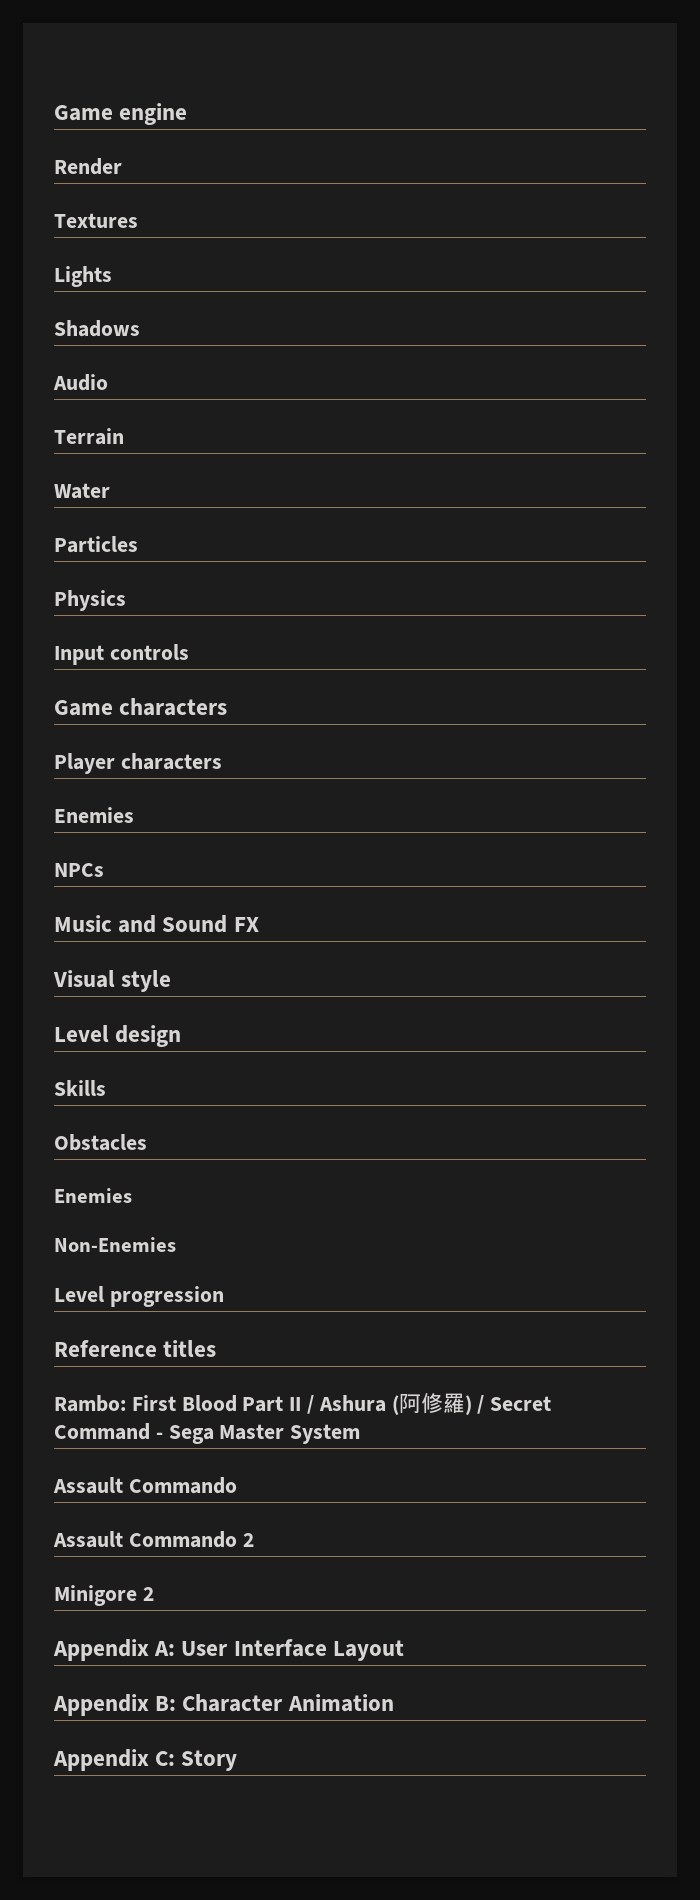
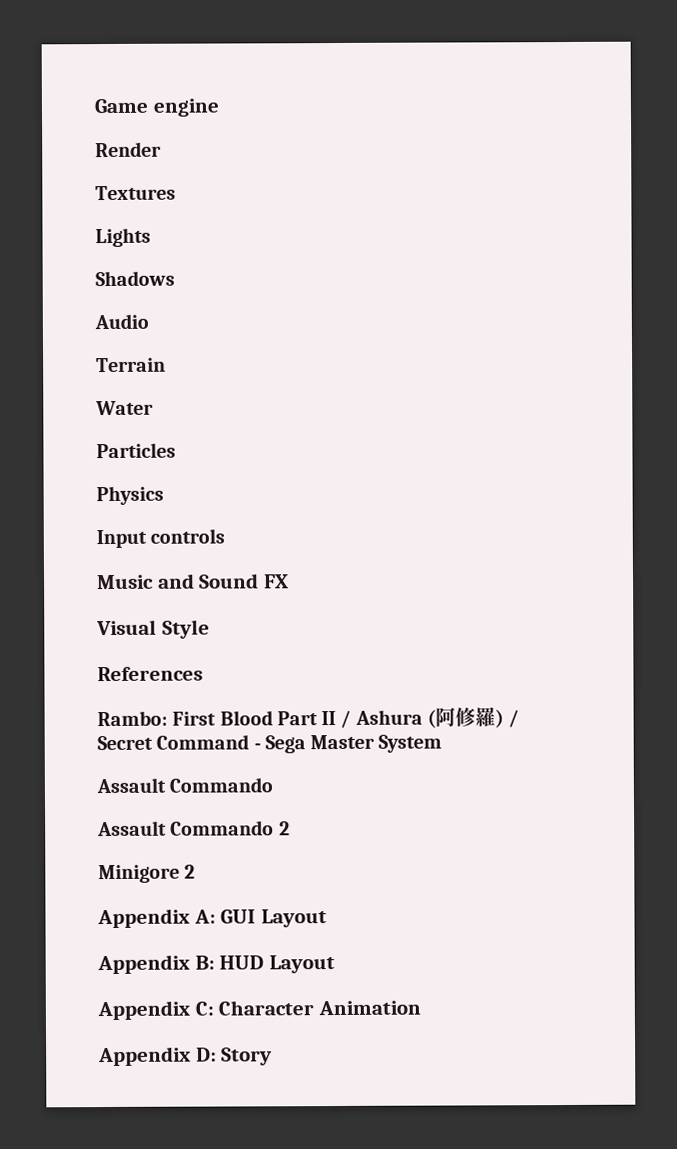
[54,698,228,716] [54,753,222,774] [54,807,134,823] [54,863,104,877] // Game characters // Player characters // Enemies // NPCs -> (226, 536) none
[121,970,172,992] [54,1025,182,1047] [54,1080,106,1096] [54,1134,147,1151] [54,1188,132,1203] [54,1237,176,1252] [54,1286,224,1307] [54,1340,217,1357] style // Level design // Skills // Obstacles // Enemies // Non-Enemies // Level progression // Reference titles -> [161,619,210,639] [97,666,203,682] Style // References
[181,1639,327,1657] User Interface -> [220,909,257,924] GUI
(177, 1703) none -> [219,955,336,974] [97,1000,214,1021] HUD Layout // Appendix C:
[155,1751,176,1766] C: -> [195,1047,217,1062] D:

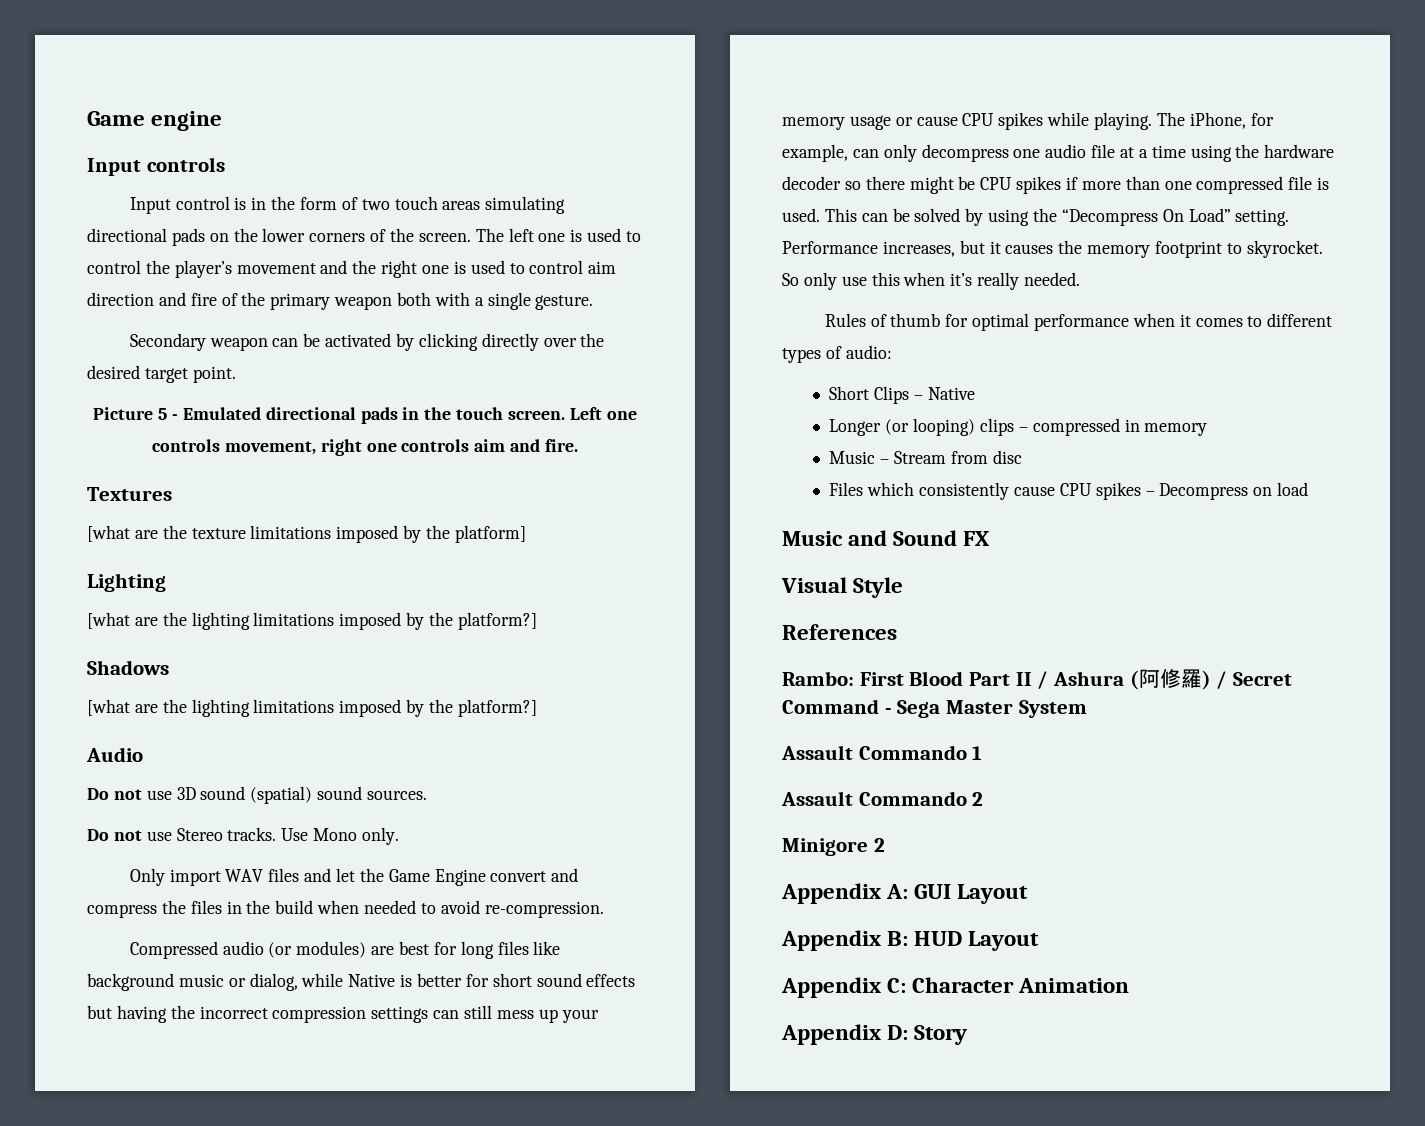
[95,141,162,158] [95,185,176,201] [95,227,151,248] [95,270,175,287] [94,313,149,330] [96,357,166,373] [95,400,154,416] [96,442,176,459] [96,485,164,506] [96,528,226,549] Render // Textures // Lights // Shadows // Audio // Terrain // Water // Particles // Physics // Input controls -> [87,157,225,176] [129,196,566,214] [87,228,642,246] [87,260,617,278] [87,292,594,310] [129,333,605,351] [87,365,236,383] [93,407,637,424] [151,439,579,456] [87,487,172,501] [87,525,526,543] [87,573,166,592] [87,612,537,630] [87,660,169,675] [87,699,537,717] [86,747,143,762] [87,786,428,804] [87,827,400,845] [129,868,579,886] [87,900,604,918] [129,941,561,959] [87,973,636,991] [87,1005,599,1023] [782,112,1274,130] [782,144,1335,162] [782,176,1330,194] [782,208,1290,226] [782,240,1323,258] [782,272,1081,290] [824,313,1333,331] [782,345,892,363] [829,386,976,404] [829,418,1208,436] [829,450,1022,464] [829,482,1309,500] Input controls // Input control is in the form of two touch areas simulating directional pads on the lower corners of the screen. The left one is used to control the player’s movement and the right one is used to control aim direction and fire of the primary weapon both with a single gesture. // Secondary weapon can be activated by clicking directly over the desired target point. // Picture 5 - Emulated directional pads in the touch screen. Left one controls movement, right one controls aim and fire. // Textures // [what are the texture limitations imposed by the platform] // Lighting // [what are the lighting limitations imposed by the platform?] // Shadows // [what are the lighting limitations imposed by the platform?] // Audio // Do not use 3D sound (spatial) sound sources. // Do not use Stereo tracks. Use Mono only. // Only import WAV files and let the Game Engine convert and compress the files in the build when needed to avoid re-compression. // Compressed audio (or modules) are best for long files like background music or dialog, while Native is better for short sound effects but having the incorrect compression settings can still mess up your memory usage or cause CPU spikes while playing. The iPhone, for example, can only decompress one audio file at a time using the hardware decoder so there might be CPU spikes if more than one compressed file is used. This can be solved by using the “Decompress On Load” setting. Performance increases, but it causes the memory footprint to skyrocket. So only use this when it’s really needed. // Rules of thumb for optimal performance when it comes to different types of audio: // Short Clips – Native // Longer (or looping) clips – compressed in memory // Music – Stream from disc // Files which consistently cause CPU spikes – Decompress on load
(274, 785) none -> [972,746,983,760] 1

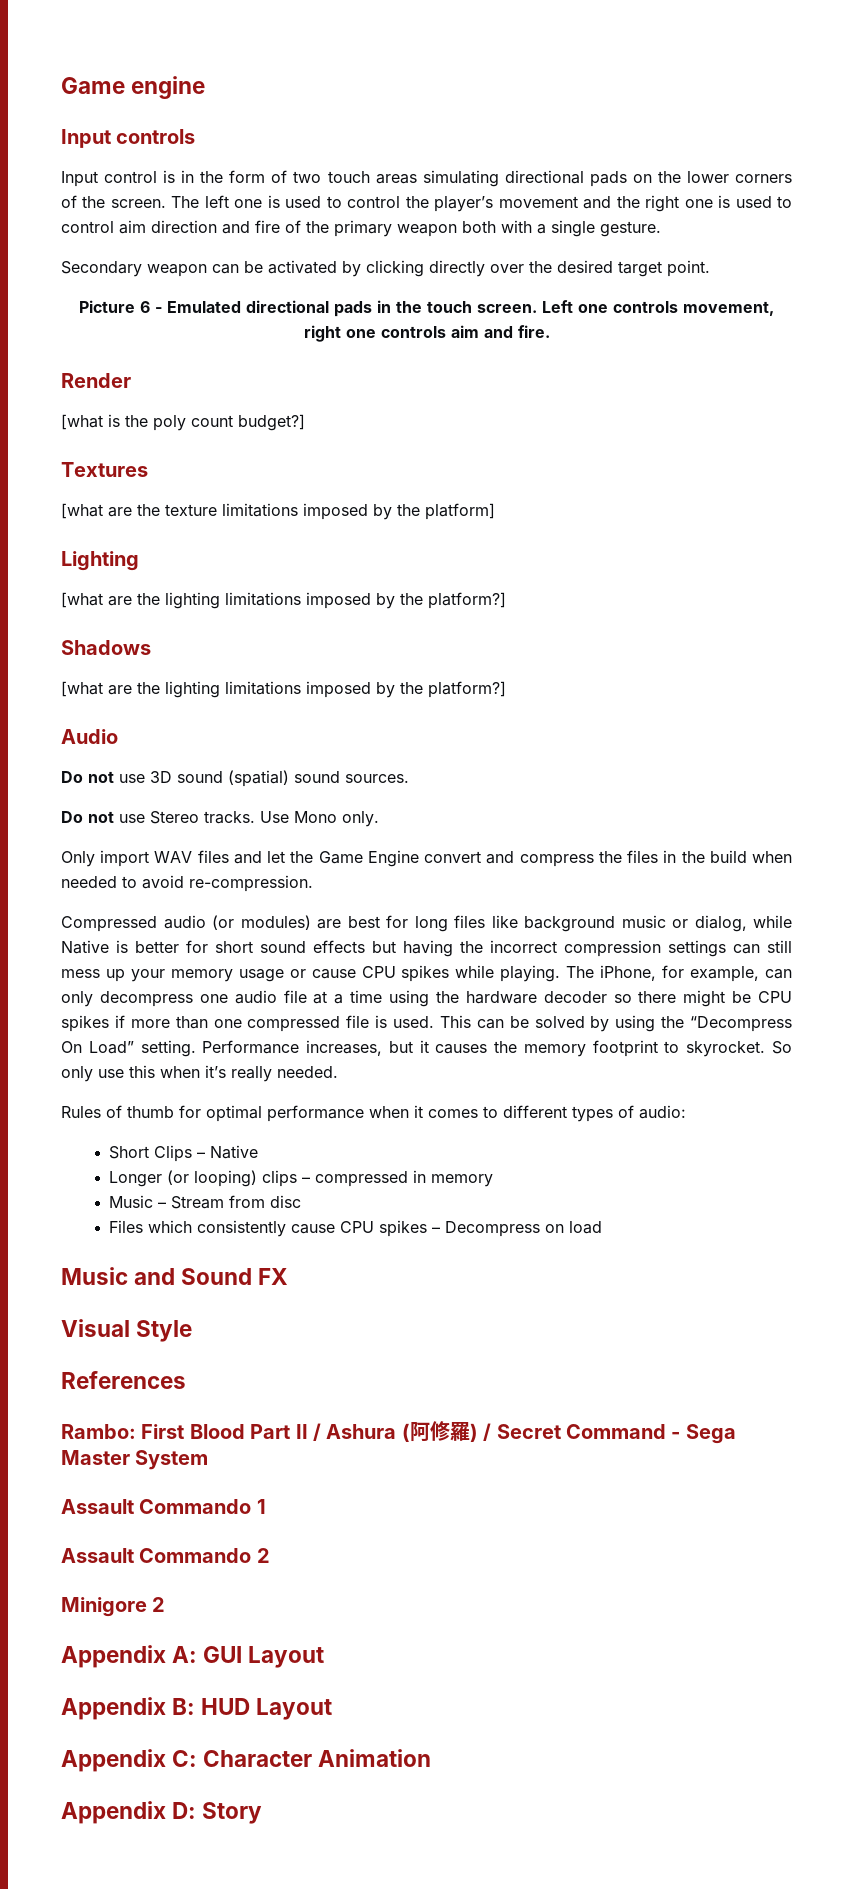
[158,408,168,420] 5 -> [140,301,150,313] 6
(579, 445) none -> [61,373,131,388] [61,414,305,431] // Render // [what is the poly count budget?]

